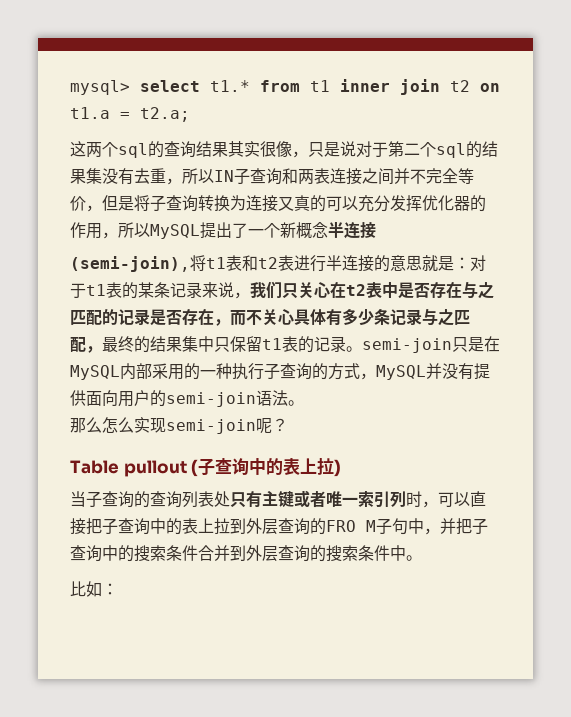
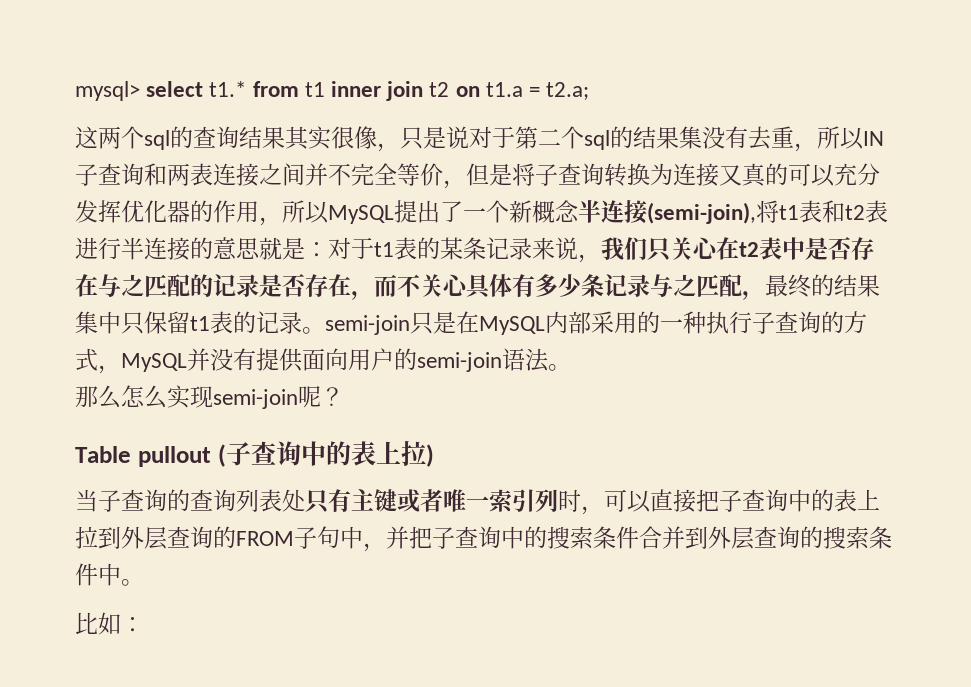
(376, 230) // -> (647, 212) none
[326,520,376,532] FRO M -> [236,531,294,546] FROM

